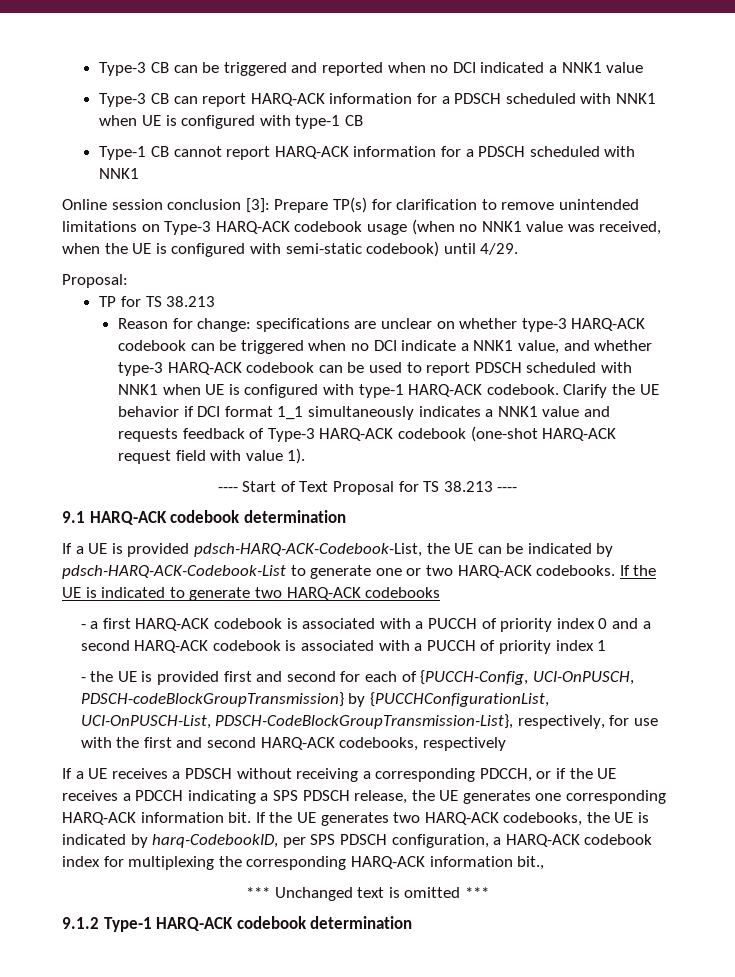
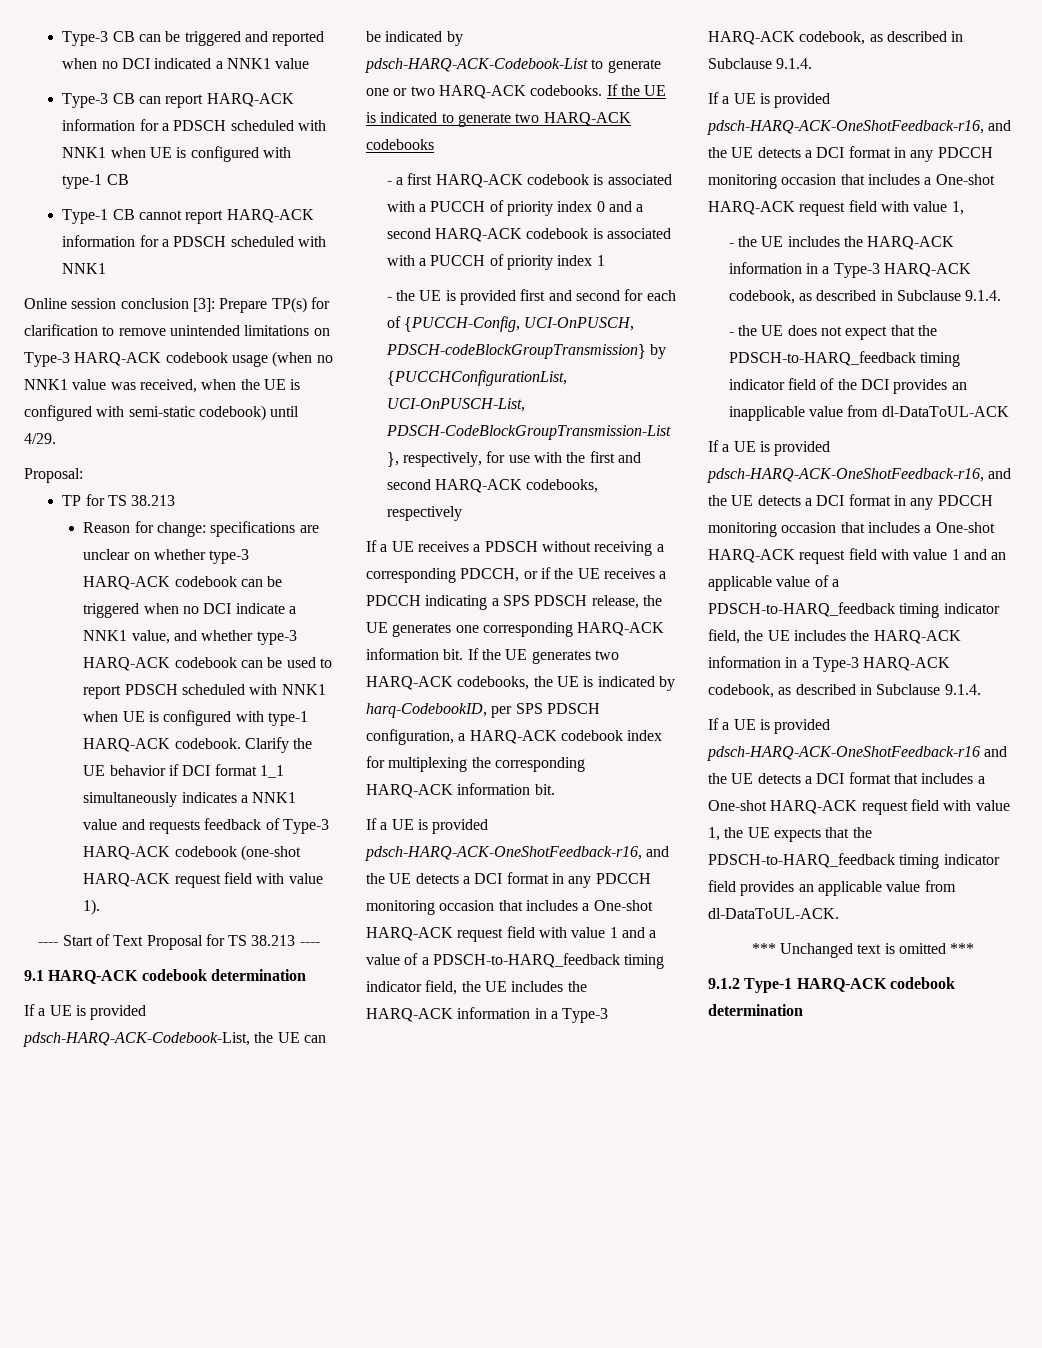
[517,856,545,870] bit., -> [534,784,555,795] [366,818,489,834] [365,846,670,861] [366,872,651,888] [366,900,653,915] [366,926,657,942] [366,953,665,969] [366,980,587,995] [366,1007,609,1023] [708,31,964,45] [708,58,813,69] [708,92,831,108] [707,120,1012,135] [708,146,993,162] [708,174,995,189] [708,200,964,216] [728,236,955,250] [728,262,972,278] [728,290,1002,304] [728,325,938,340] [728,351,961,367] [728,378,967,394] [728,405,1009,421] [708,440,831,456] [707,468,1012,483] [708,494,993,510] [708,522,995,537] [708,548,1007,564] [708,575,839,591] [708,602,1000,618] [708,629,961,644] [708,656,951,672] [708,684,981,698] [708,718,831,734] [707,746,1008,761] [708,772,985,784] [708,799,1010,815] [708,827,872,842] [708,853,1000,869] [708,880,956,896] [708,908,839,919] bit. // If a UE is provided pdsch-HARQ-ACK-OneShotFeedback-r16, and the UE detects a DCI format in any PDCCH monitoring occasion that includes a One-shot HARQ-ACK request field with value 1 and a value of a PDSCH-to-HARQ_feedback timing indicator field, the UE includes the HARQ-ACK information in a Type-3 HARQ-ACK codebook, as described in Subclause 9.1.4. // If a UE is provided pdsch-HARQ-ACK-OneShotFeedback-r16, and the UE detects a DCI format in any PDCCH monitoring occasion that includes a One-shot HARQ-ACK request field with value 1, // - the UE includes the HARQ-ACK information in a Type-3 HARQ-ACK codebook, as described in Subclause 9.1.4. // - the UE does not expect that the PDSCH-to-HARQ_feedback timing indicator field of the DCI provides an inapplicable value from dl-DataToUL-ACK // If a UE is provided pdsch-HARQ-ACK-OneShotFeedback-r16, and the UE detects a DCI format in any PDCCH monitoring occasion that includes a One-shot HARQ-ACK request field with value 1 and an applicable value of a PDSCH-to-HARQ_feedback timing indicator field, the UE includes the HARQ-ACK information in a Type-3 HARQ-ACK codebook, as described in Subclause 9.1.4. // If a UE is provided pdsch-HARQ-ACK-OneShotFeedback-r16 and the UE detects a DCI format that includes a One-shot HARQ-ACK request field with value 1, the UE expects that the PDSCH-to-HARQ_feedback timing indicator field provides an applicable value from dl-DataToUL-ACK.

